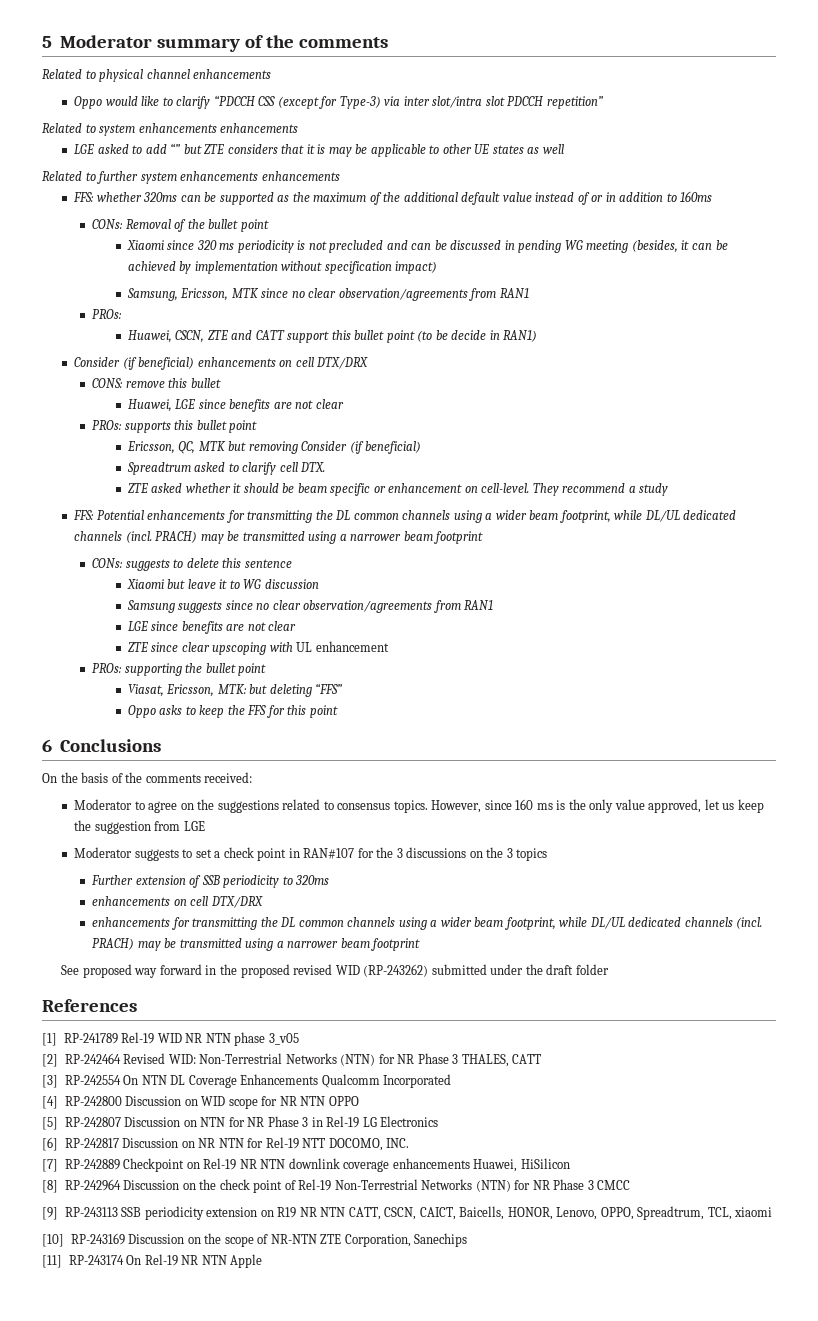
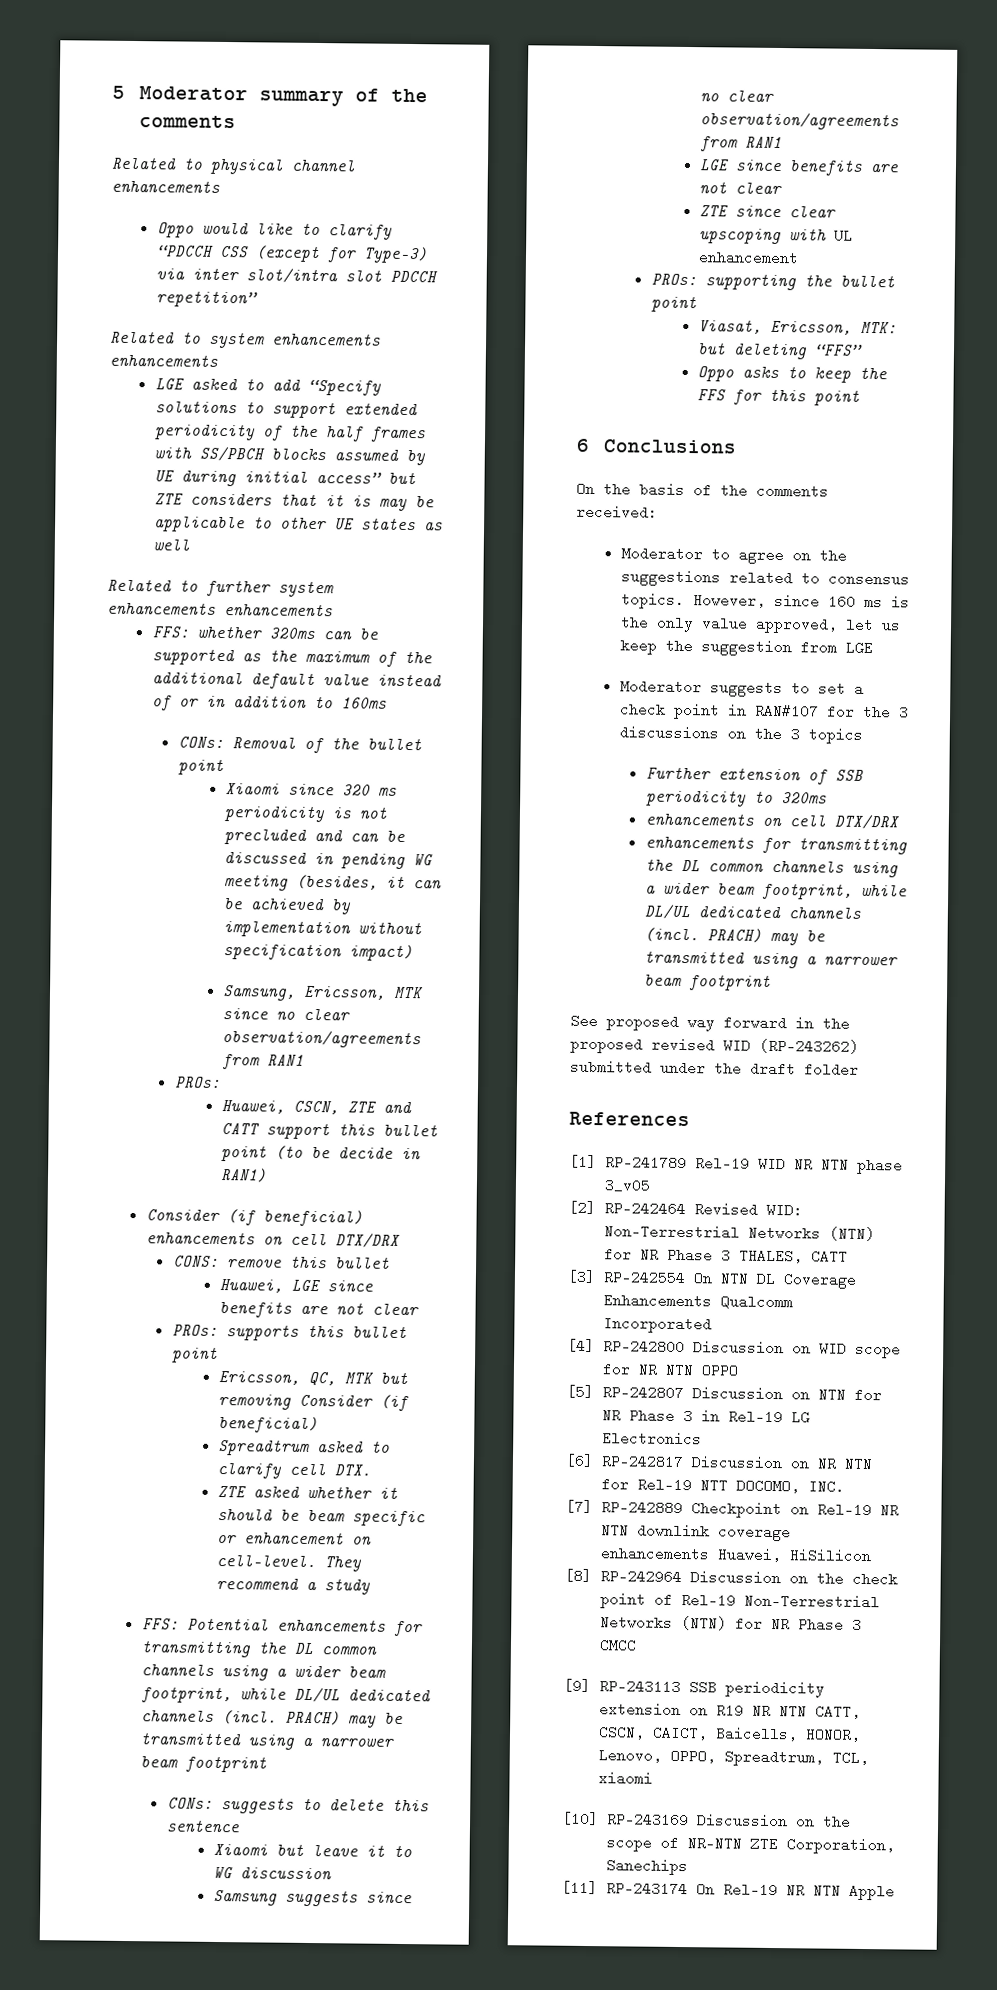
[170,143,181,154] “” -> [307,379,382,396] [154,400,418,419] [153,423,426,443] [153,446,426,466] [153,469,382,487] “Specify solutions to support extended periodicity of the half frames with SS/PBCH blocks assumed by UE during initial access”

